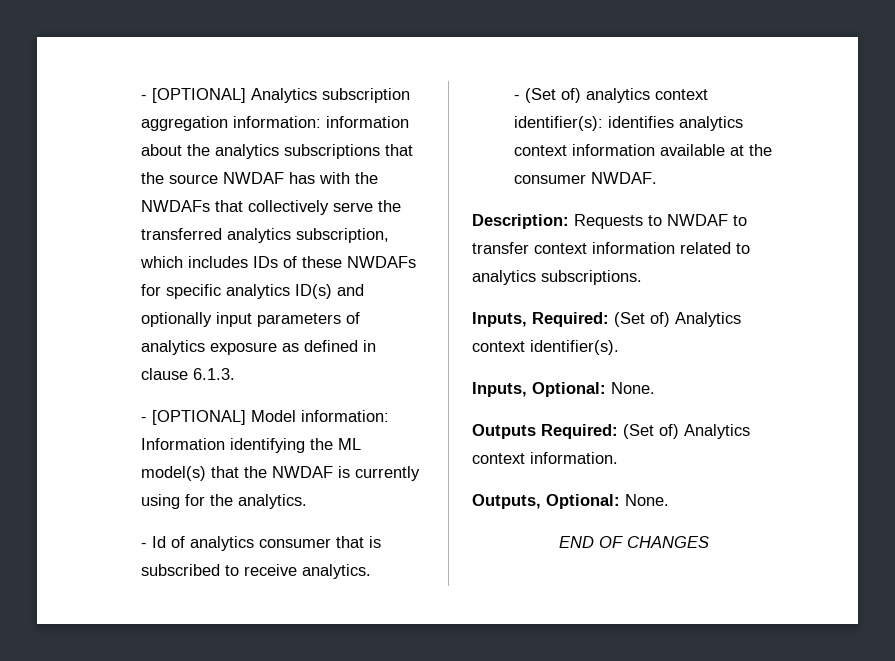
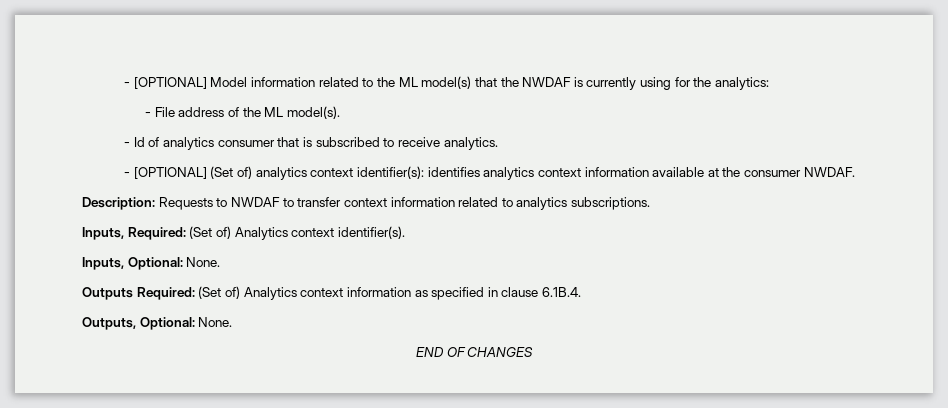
[141,88,411,103] [141,116,410,131] [141,144,414,159] [141,172,379,184] [141,200,402,215] [141,228,390,243] [140,256,417,268] [141,284,365,299] [141,312,361,327] [141,340,377,355] [141,368,236,380] [141,410,390,425] [141,438,306,453] - [OPTIONAL] Analytics subscription aggregation information: information about the analytics subscriptions that the source NWDAF has with the NWDAFs that collectively serve the transferred analytics subscription, which includes IDs of these NWDAFs for specific analytics ID(s) and optionally input parameters of analytics exposure as defined in clause 6.1.3. // - [OPTIONAL] Model information: Information identifying -> [124,77,374,89] - [OPTIONAL] Model information related to
[238,494,308,509] analytics. -> [715,77,770,90] [145,106,341,119] analytics: // - File address of the ML model(s).
(521, 97) none -> [133,167,207,179] [OPTIONAL]
[530,452,618,464] information. -> [346,287,582,300] information as specified in clause 6.1B.4.

